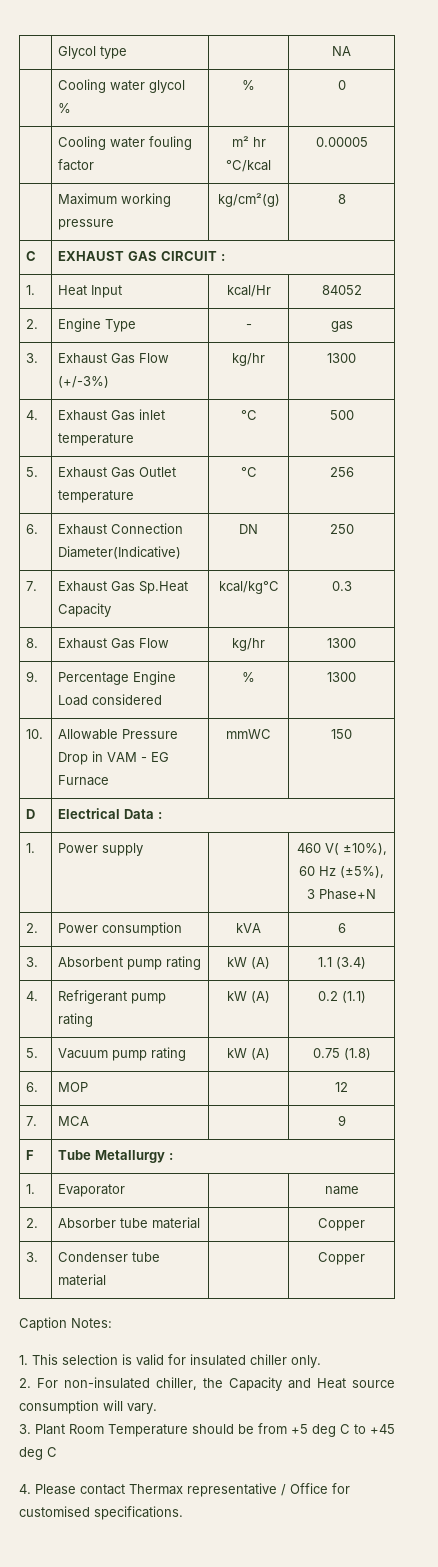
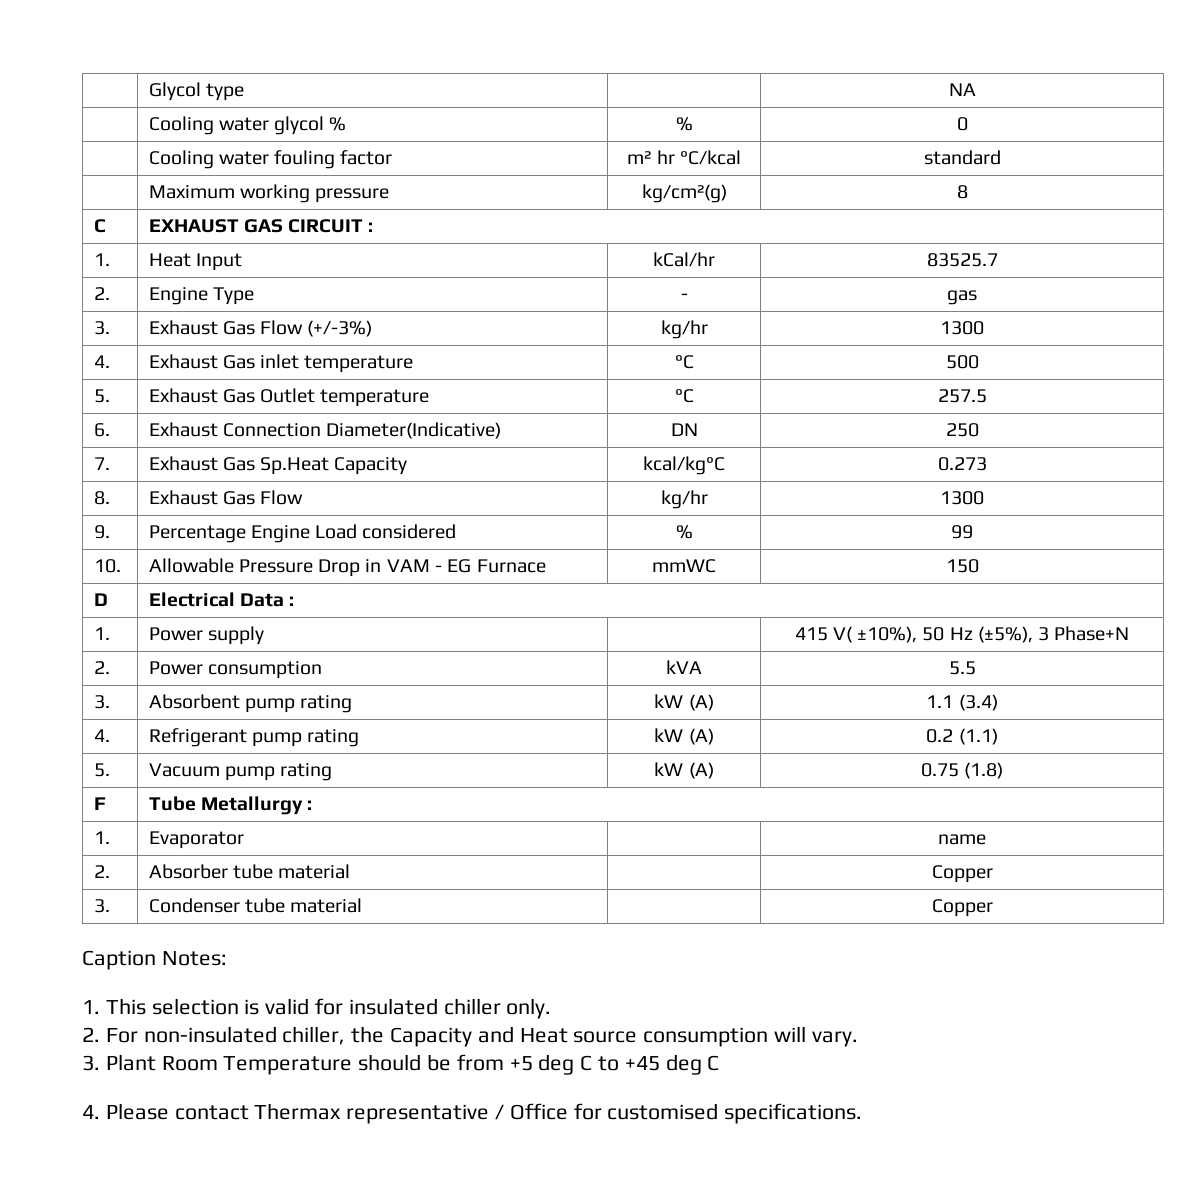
[315,137,368,147] 0.00005 -> [923,150,1001,165] standard
[226,285,271,297] [321,285,362,295] kcal/Hr | 84052 -> [653,252,715,267] [926,253,998,267] kCal/hr | 83525.7
[329,467,354,477] 256 -> [937,389,987,403] 257.5
[331,581,352,591] 0.3 -> [937,457,987,471] 0.273
[327,672,356,682] 1300 -> [951,525,973,539] 99
[296,843,321,853] 460 -> [794,627,828,641] 415
[299,866,315,876] 60 -> [922,627,945,641] 50
[337,923,346,933] 6 -> [948,661,976,675] 5.5
[26,1082,39,1092] [58,1082,89,1092] [335,1082,348,1092] [26,1116,38,1126] [58,1116,90,1126] [337,1115,346,1126] // 6. | MOP | | 12 // 7. | MCA | | 9 -> (1004, 770) none

